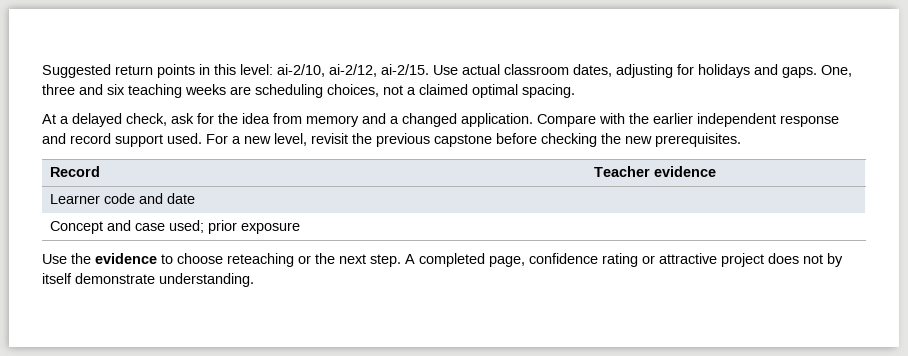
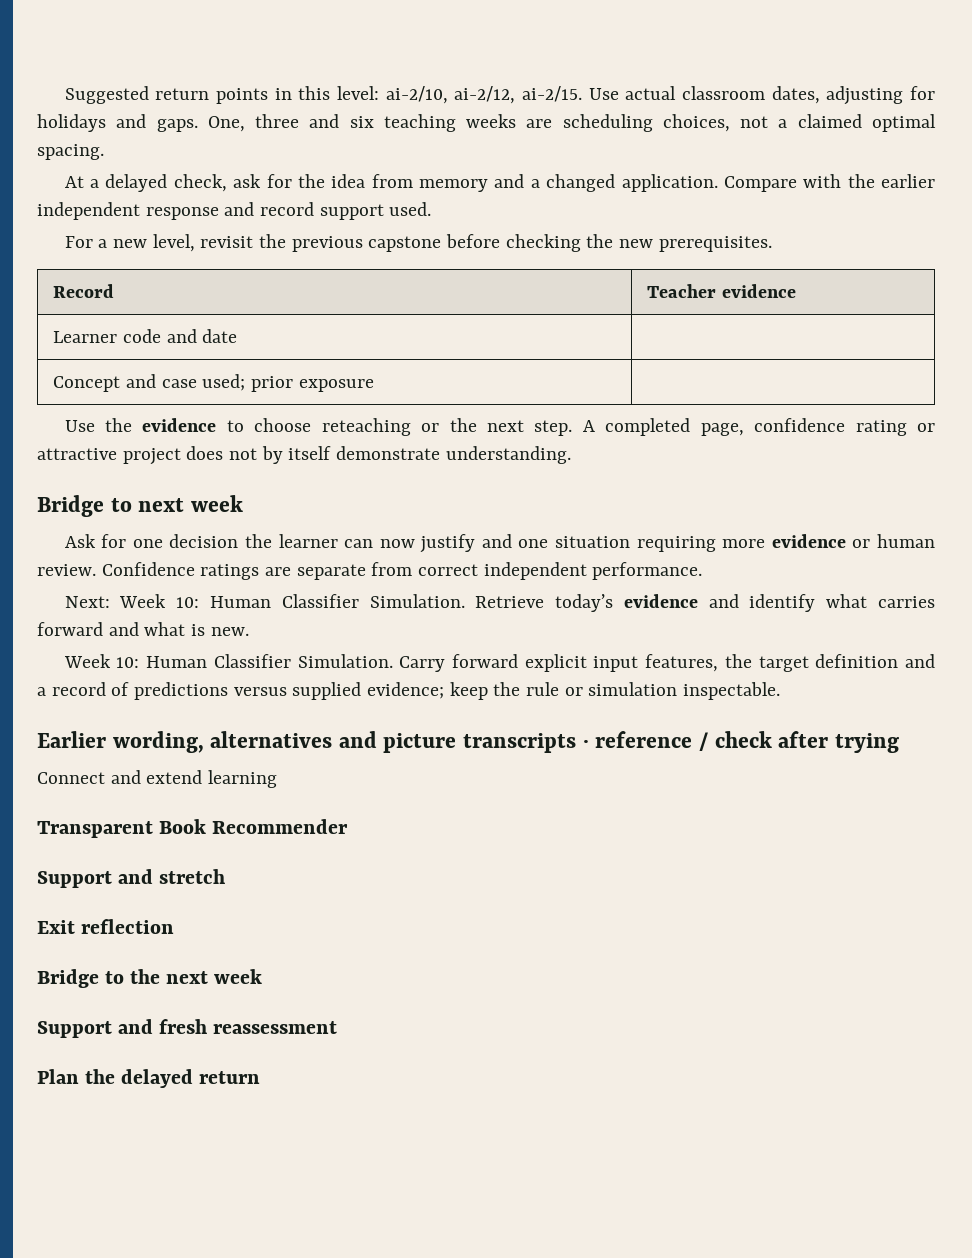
(202, 138) none -> (432, 209) //
(254, 280) none -> [37,495,243,517] [64,534,935,553] [37,562,703,580] [64,594,936,612] [37,622,249,636] [63,654,936,672] [37,682,781,700] [37,731,899,753] [37,770,278,788] [37,819,349,838] [37,869,226,888] [37,919,175,934] [37,969,263,988] [37,1019,338,1038] [37,1069,261,1088] // Bridge to next week // Ask for one decision the learner can now justify and one situation requiring more evidence or human review. Confidence ratings are separate from correct independent performance. // Next: Week 10: Human Classifier Simulation. Retrieve today’s evidence and identify what carries forward and what is new. // Week 10: Human Classifier Simulation. Carry forward explicit input features, the target definition and a record of predictions versus supplied evidence; keep the rule or simulation inspectable. // Earlier wording, alternatives and picture transcripts · reference / check after trying // Connect and extend learning // Transparent Book Recommender // Support and stretch // Exit reflection // Bridge to the next week // Support and fresh reassessment // Plan the delayed return

